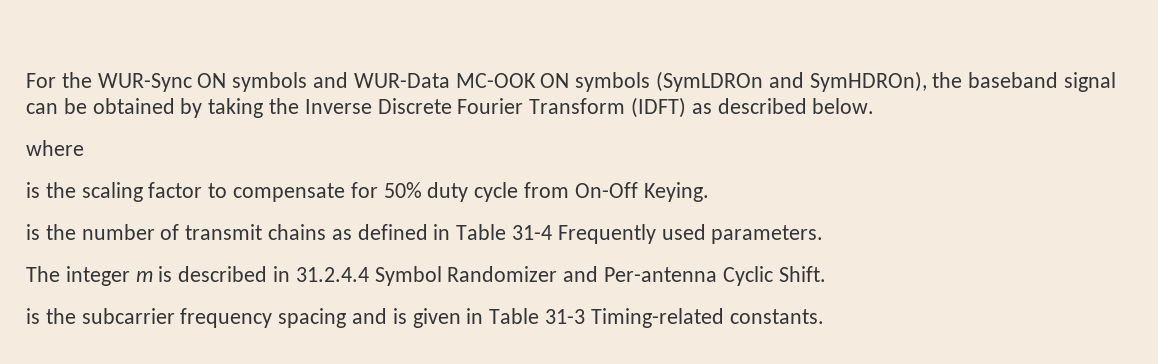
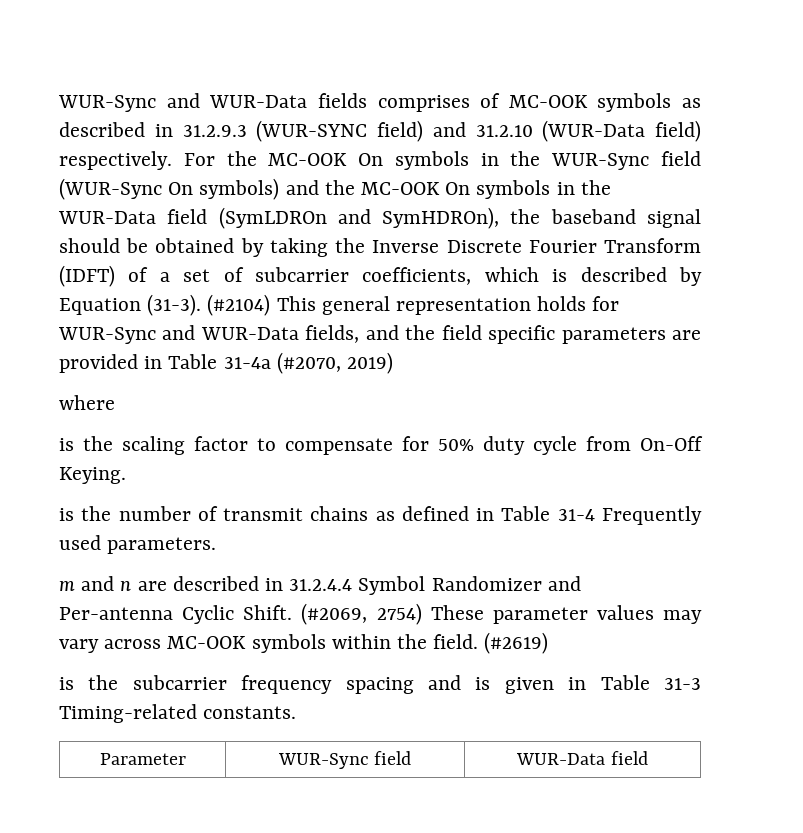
[26,72,651,92] For the WUR-Sync ON symbols and WUR-Data MC-OOK ON symbols -> [58,93,701,112] [59,120,701,142] [59,151,701,170] [59,178,611,200] [58,209,208,224] WUR-Sync and WUR-Data fields comprises of MC-OOK symbols as described in 31.2.9.3 (WUR-SYNC field) and 31.2.10 (WUR-Data field) respectively. For the MC-OOK On symbols in the WUR-Sync field (WUR-Sync On symbols) and the MC-OOK On symbols in the WUR-Data field
[26,103,58,114] can -> [59,238,120,253] should
[691,98,875,114] as described below. -> [128,267,702,286] [59,294,620,316] [58,325,702,344] [59,352,394,374] of a set of subcarrier coefficients, which is described by Equation (31-3). (#2104) This general representation holds for WUR-Sync and WUR-Data fields, and the field specific parameters are provided in Table 31-4a (#2070, 2019)
[26,266,173,286] The integer m is -> [59,576,167,591] m and n are
(826, 274) none -> [301,603,702,625] [59,632,549,654] (#2069, 2754) These parameter values may vary across MC-OOK symbols within the field. (#2619)
(824, 316) none -> [99,753,186,765] [277,751,412,769] [516,751,648,765] // Parameter | WUR-Sync field | WUR-Data field

